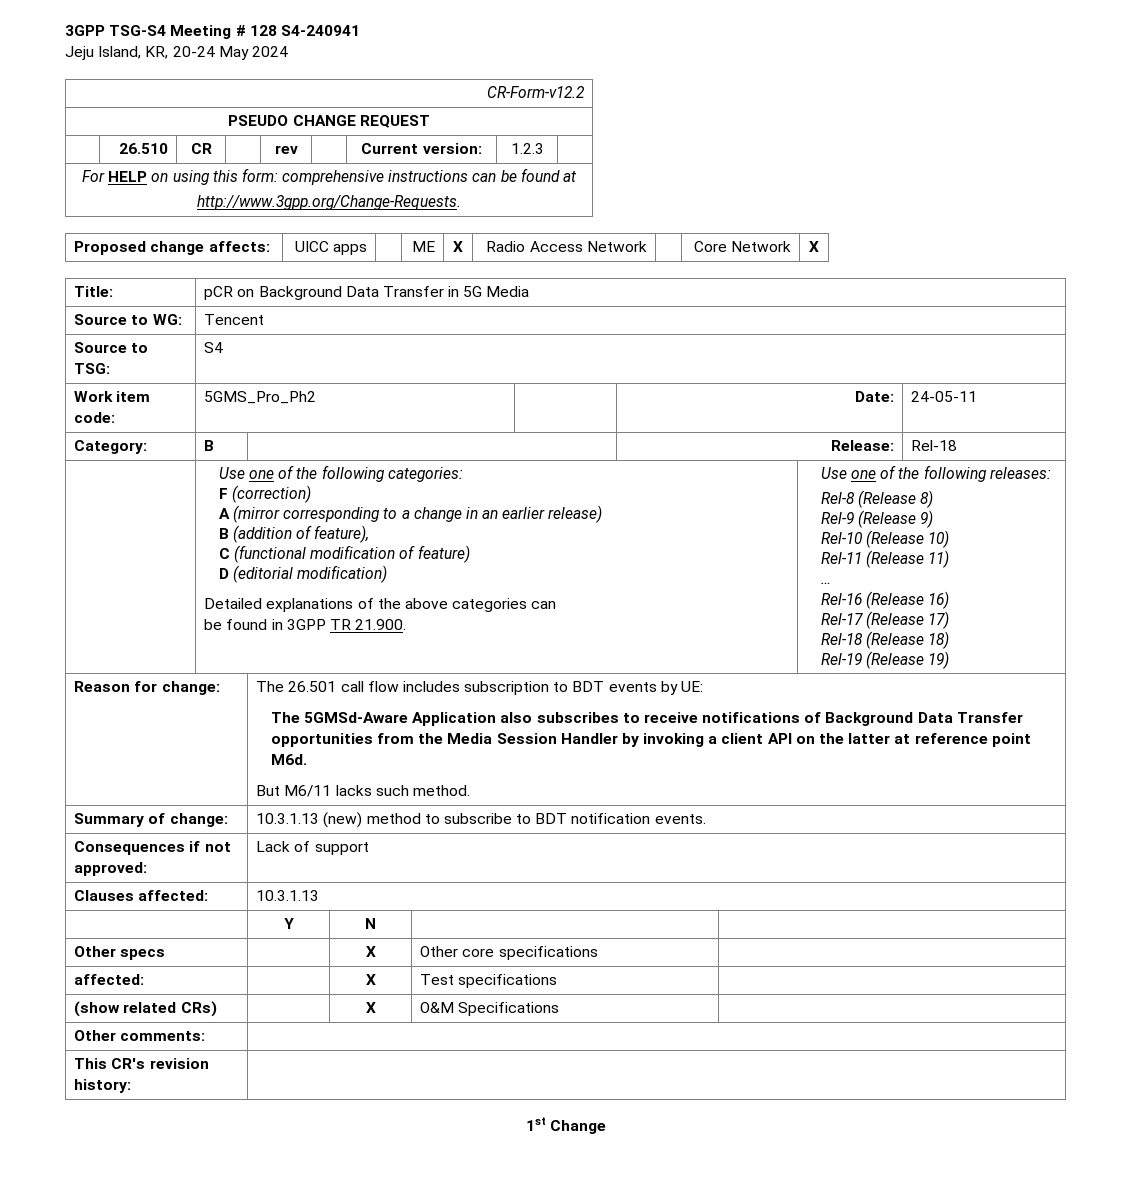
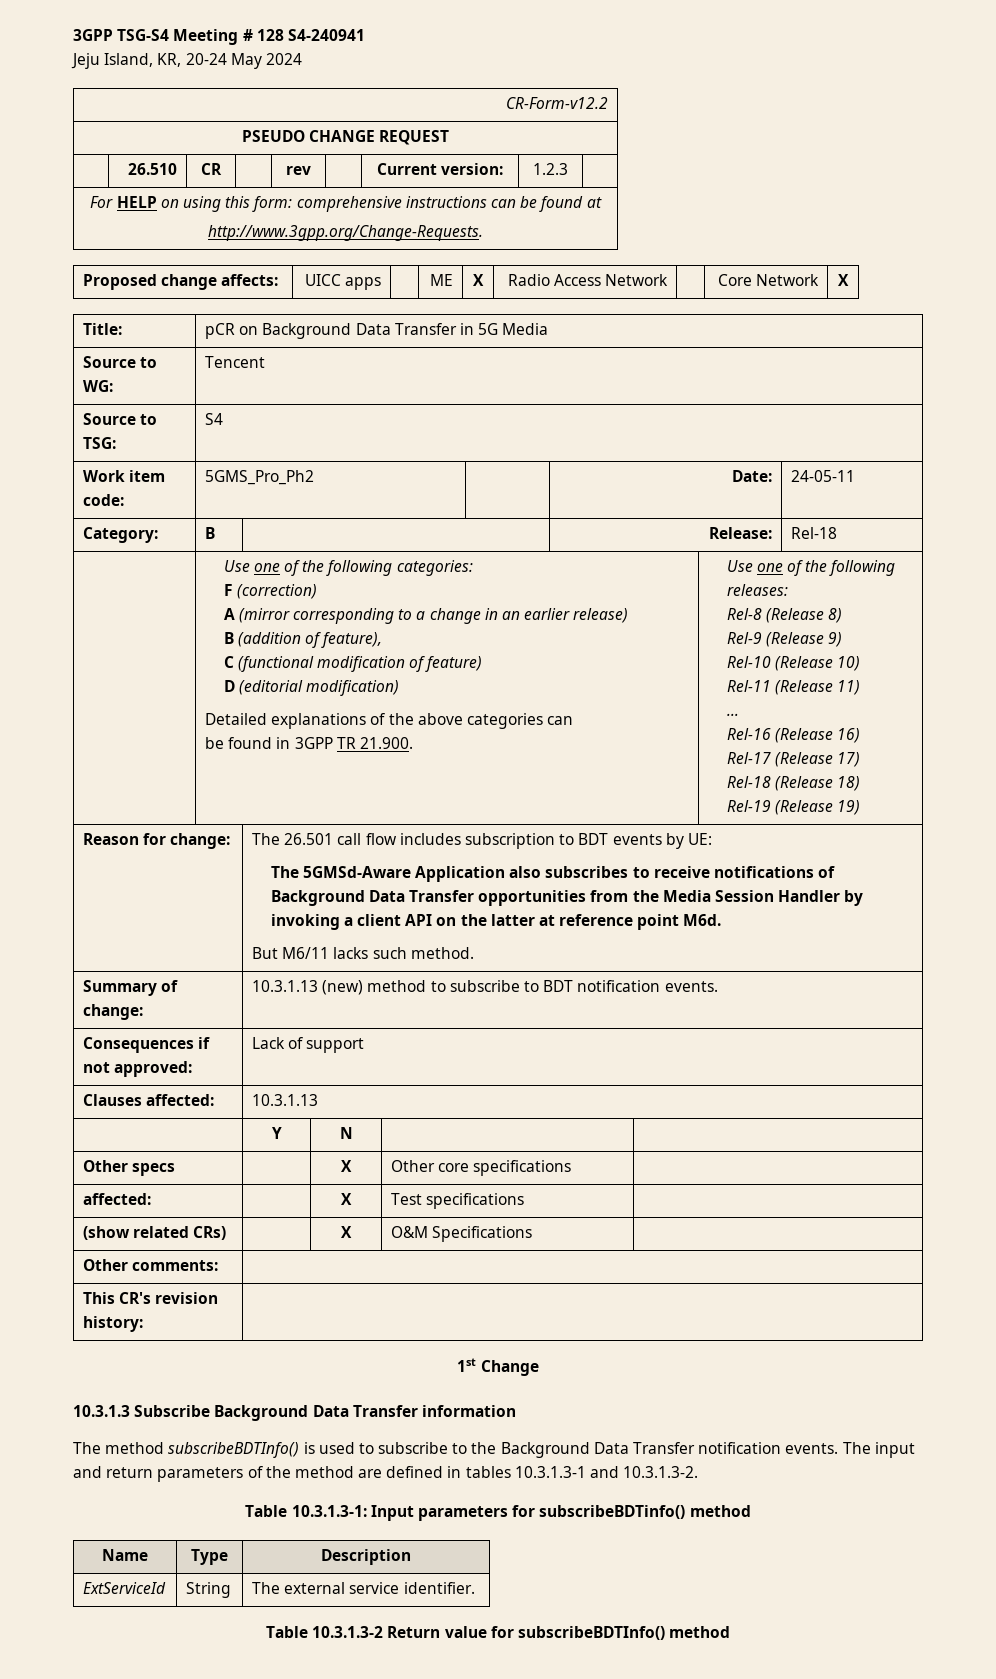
(607, 1127) none -> [73,1405,516,1421] [73,1442,915,1458] [73,1466,699,1482] [245,1505,751,1521] [102,1549,148,1561] [191,1549,228,1565] [321,1549,411,1565] [83,1582,167,1594] [186,1582,232,1598] [252,1582,475,1594] [265,1626,731,1640] // 10.3.1.3 Subscribe Background Data Transfer information // The method subscribeBDTInfo() is used to subscribe to the Background Data Transfer notification events. The input and return parameters of the method are defined in tables 10.3.1.3-1 and 10.3.1.3-2. // Table 10.3.1.3-1: Input parameters for subscribeBDTinfo() method // Name | Type | Description // ExtServiceId | String | The external service identifier. // Table 10.3.1.3-2 Return value for subscribeBDTInfo() method

